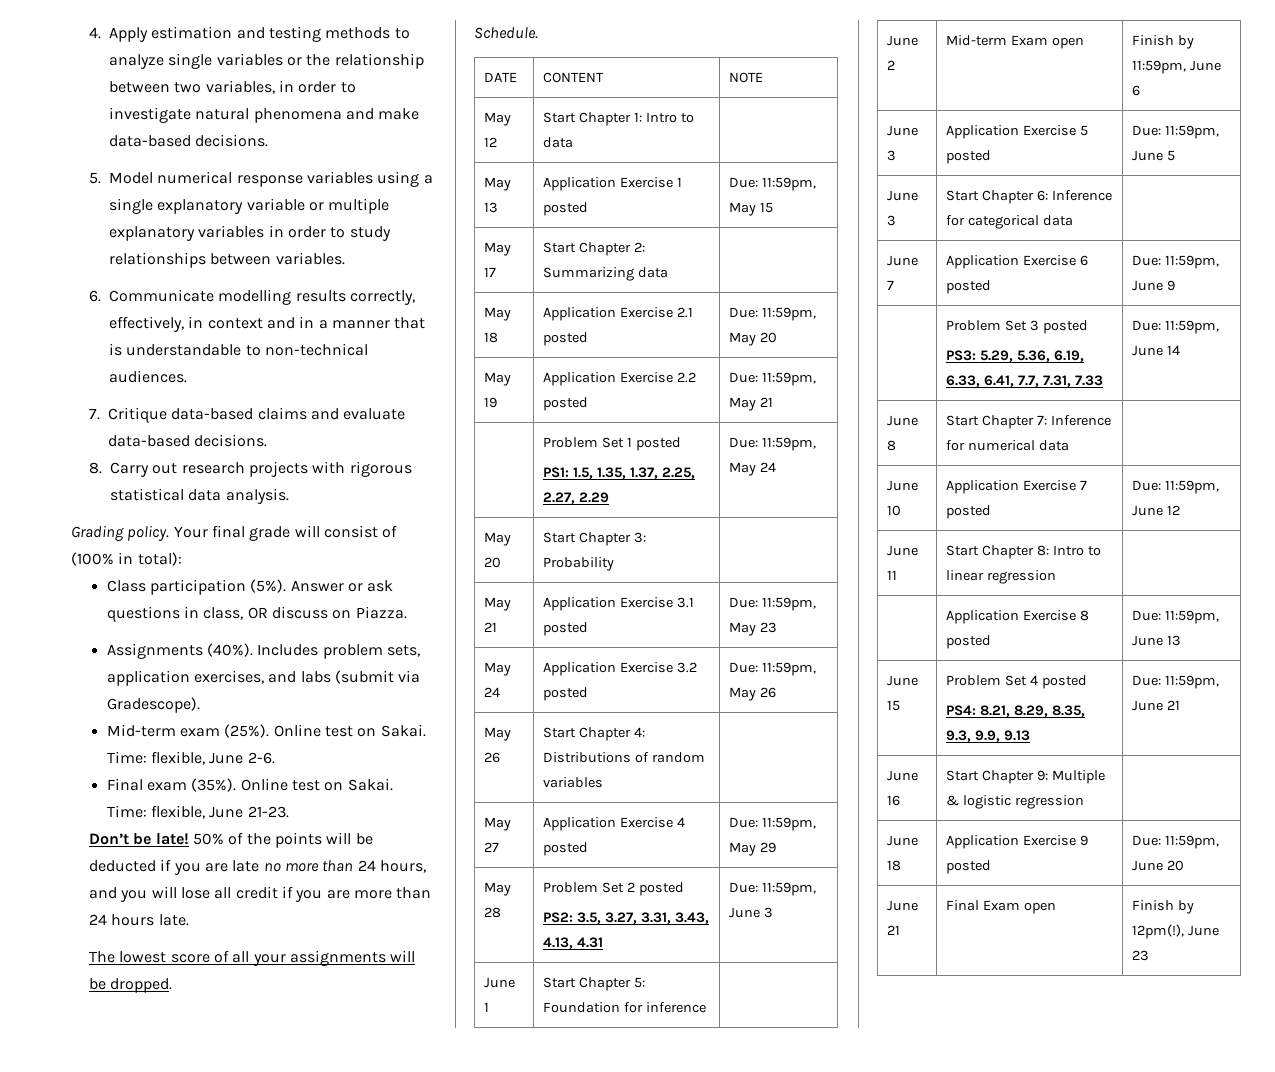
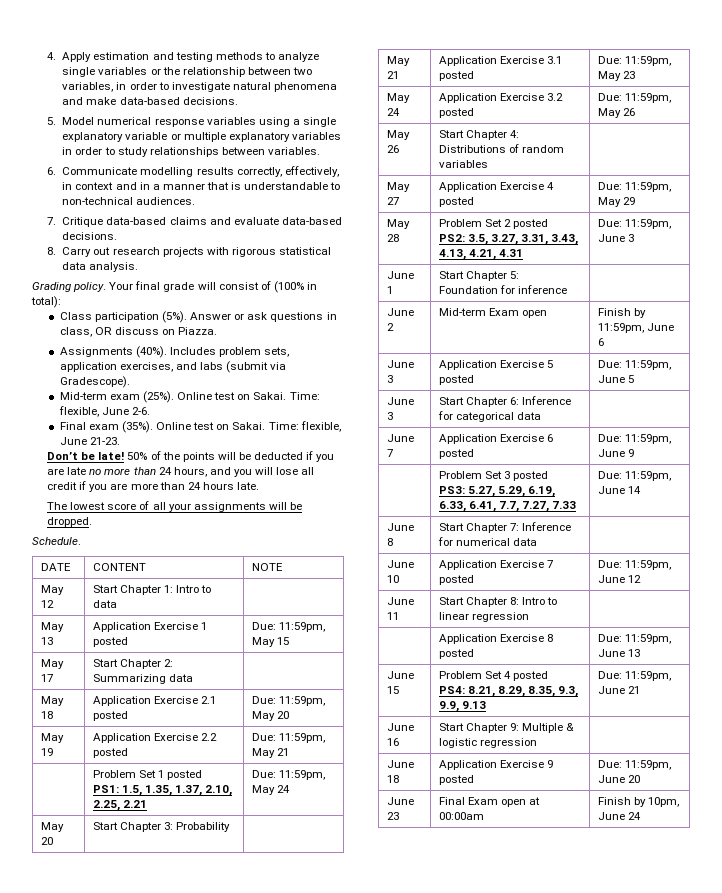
[661,467,695,479] [543,492,610,504] 2.25, 2.27, 2.29 -> [205,785,233,796] [92,800,147,811] 2.10, 2.25, 2.21
(574, 943) none -> [468,249,496,260] 4.21,
[980,350,1051,362] 5.29, 5.36, -> [467,486,526,497] 5.27, 5.29,
[1042,375,1071,387] 7.31, -> [522,501,550,512] 7.27,
[887,925,901,935] 21 -> [386,812,399,820] 23
[1132,900,1195,914] [1132,924,1220,939] [1132,950,1150,961] | Finish by 12pm(!), June 23 -> [529,797,541,805] [438,812,484,820] [597,797,680,807] [597,812,641,820] at 00:00am | Finish by 10pm, June 24

